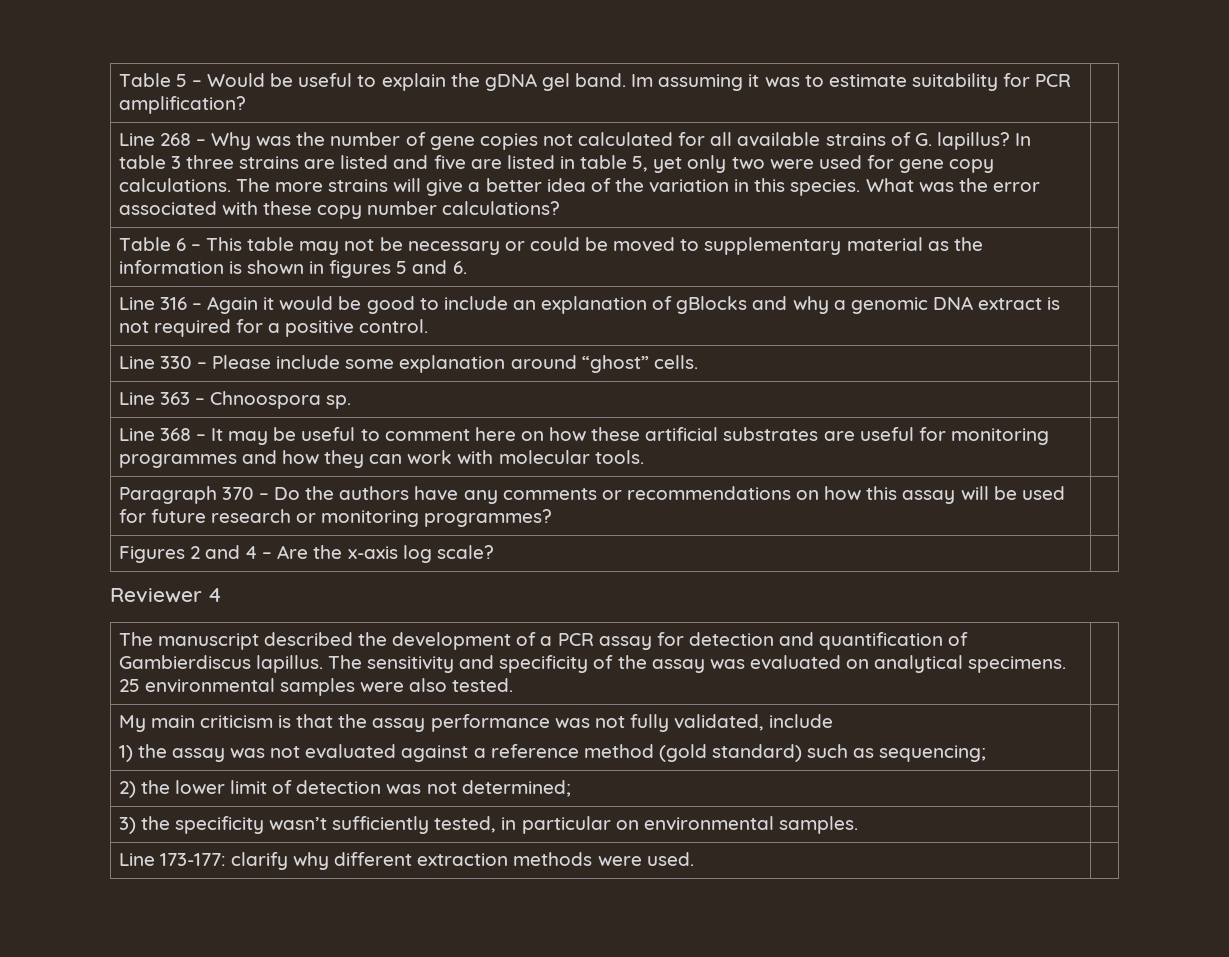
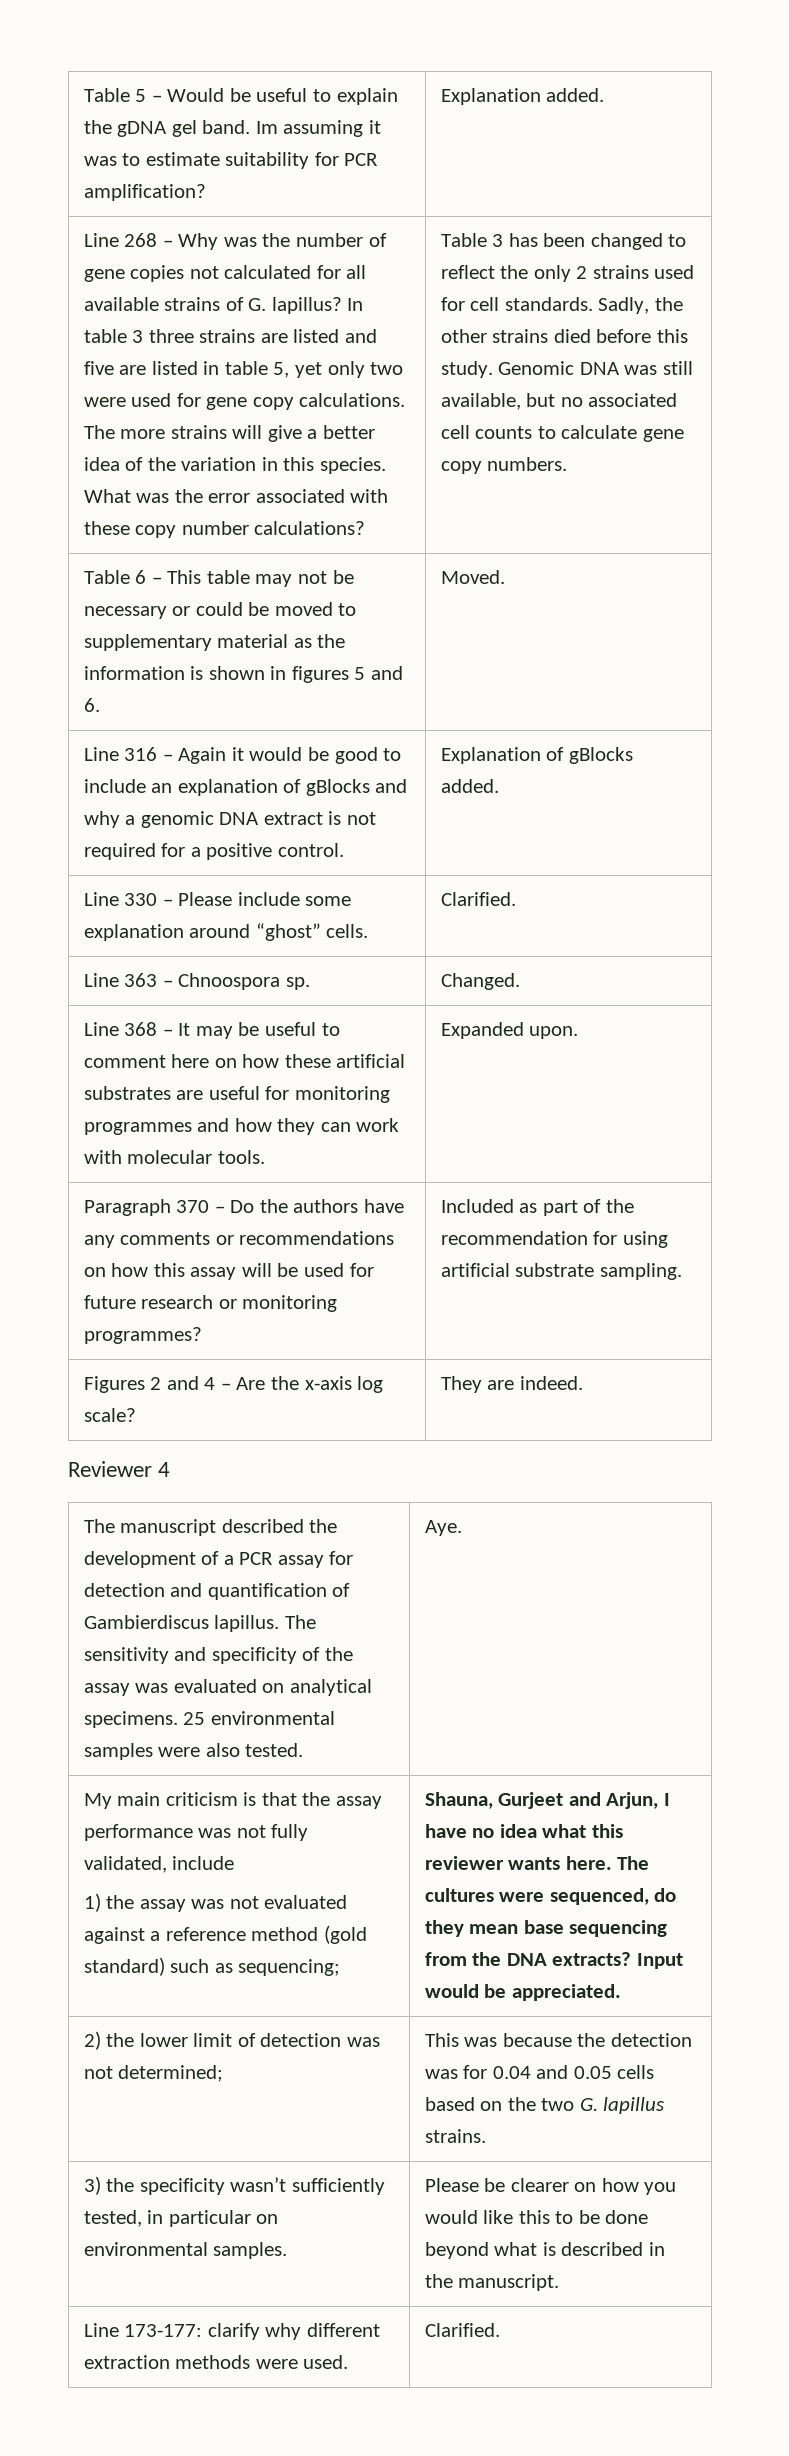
(246, 105) none -> [440,88,605,105] Explanation added.
(561, 208) none -> [440,233,687,250] [440,265,695,282] [440,297,683,314] [440,329,688,343] [440,361,693,378] [440,393,678,410] [440,425,684,442] [440,457,568,474] Table 3 has been changed to reflect the only 2 strains used for cell standards. Sadly, the other strains died before this study. Genomic DNA was still available, but no associated cell counts to calculate gene copy numbers.
(467, 267) none -> [440,570,505,584] Moved.
(429, 326) none -> [440,747,633,764] [440,779,499,793] Explanation of gBlocks added.
(698, 362) none -> [440,892,516,906] Clarified.
(352, 402) none -> [440,973,520,990] Changed.
(644, 457) none -> [440,1022,579,1039] Expanded upon.
(553, 518) none -> [440,1199,634,1216] [440,1231,668,1248] [440,1263,682,1280] Included as part of the recommendation for using artificial substrate sampling.
(494, 552) none -> [440,1376,583,1393] They are indeed.
(514, 685) none -> [424,1520,462,1536] Aye.
(987, 753) none -> [424,1792,670,1809] [424,1824,623,1838] [424,1856,650,1870] [424,1888,677,1905] [424,1920,668,1937] [424,1952,683,1969] [424,1984,621,2001] Shauna, Gurjeet and Arjun, I have no idea what this reviewer wants here. The cultures were sequenced, do they mean base sequencing from the DNA extracts? Input would be appreciated.
(571, 788) none -> [424,2033,692,2047] [424,2065,655,2079] [424,2097,665,2114] [424,2129,486,2143] This was because the detection was for 0.04 and 0.05 cells based on the two G. lapillus strains.
(858, 825) none -> [424,2178,677,2195] [424,2210,649,2224] [424,2242,665,2259] [424,2274,560,2291] Please be clearer on how you would like this to be done beyond what is described in the manuscript.
(694, 859) none -> [424,2323,500,2337] Clarified.

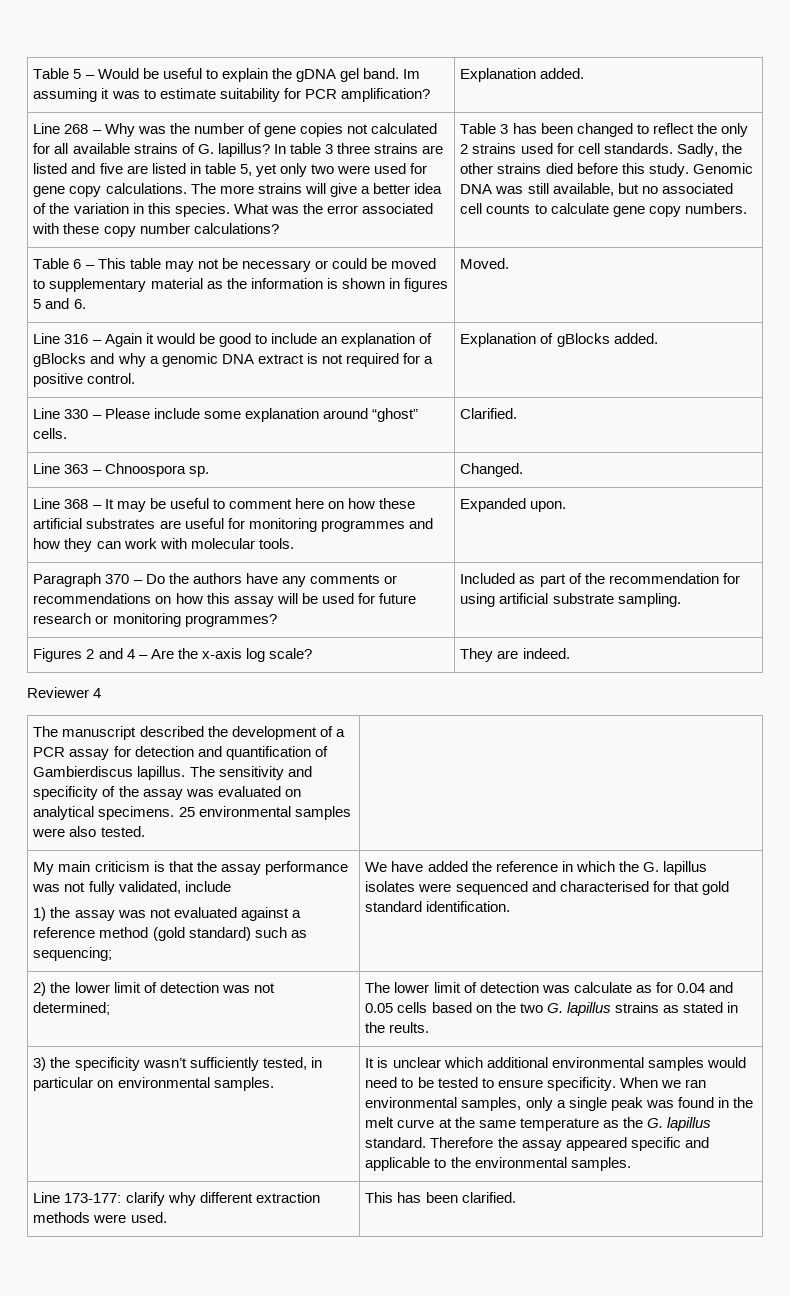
[424,1520,462,1536] Aye. -> (145, 831) none
[424,1792,670,1809] [424,1824,623,1838] [424,1856,650,1870] [424,1888,677,1905] [424,1920,668,1937] [424,1952,683,1969] [424,1984,621,2001] Shauna, Gurjeet and Arjun, I have no idea what this reviewer wants here. The cultures were sequenced, do they mean base sequencing from the DNA extracts? Input would be appreciated. -> [365,861,707,875] [365,881,729,895] [365,901,511,912] We have added the reference in which the G. lapillus isolates were sequenced and characterised for that gold standard identification.
[424,2033,692,2047] [424,2069,458,2079] This was because the detection was -> [365,982,652,993] The lower limit of detection was calculate as
[424,2129,486,2143] strains. -> [614,1002,738,1013] [365,1022,430,1033] strains as stated in the reults.
[424,2178,677,2195] [424,2210,649,2224] [424,2242,665,2259] [424,2274,560,2291] Please be clearer on how you would like this to be done beyond what is described in the manuscript. -> [365,1057,746,1071] [365,1077,706,1091] [365,1097,753,1111] [365,1117,711,1131] [365,1137,709,1151] [365,1157,631,1171] It is unclear which additional environmental samples would need to be tested to ensure specificity. When we ran environmental samples, only a single peak was found in the melt curve at the same temperature as the G. lapillus standard. Therefore the assay appeared specific and applicable to the environmental samples.
[424,2323,500,2337] Clarified. -> [365,1192,516,1203] This has been clarified.

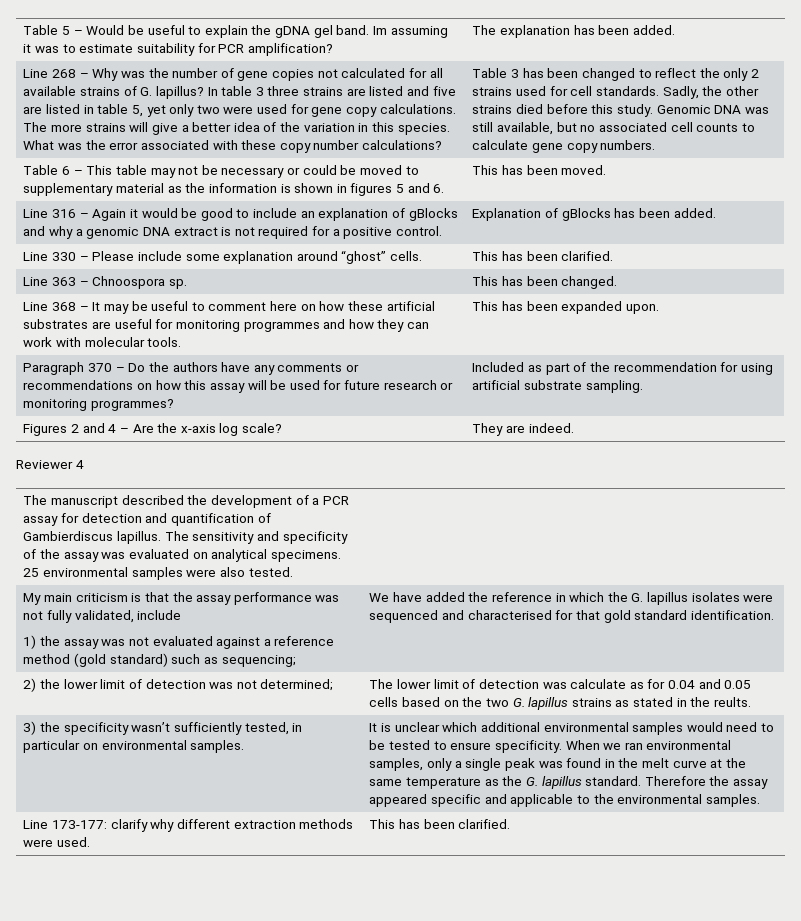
[460,68,537,82] Explanation -> [472,25,630,38] The explanation has been
[460,258,510,269] Moved. -> [472,165,607,175] This has been moved.
(610, 340) none -> [614,208,670,218] has been
[460,408,518,419] Clarified. -> [472,251,614,261] This has been clarified.
[460,463,524,477] Changed. -> [472,276,618,289] This has been changed.
[460,498,527,512] Expanded -> [472,301,623,314] This has been expanded

